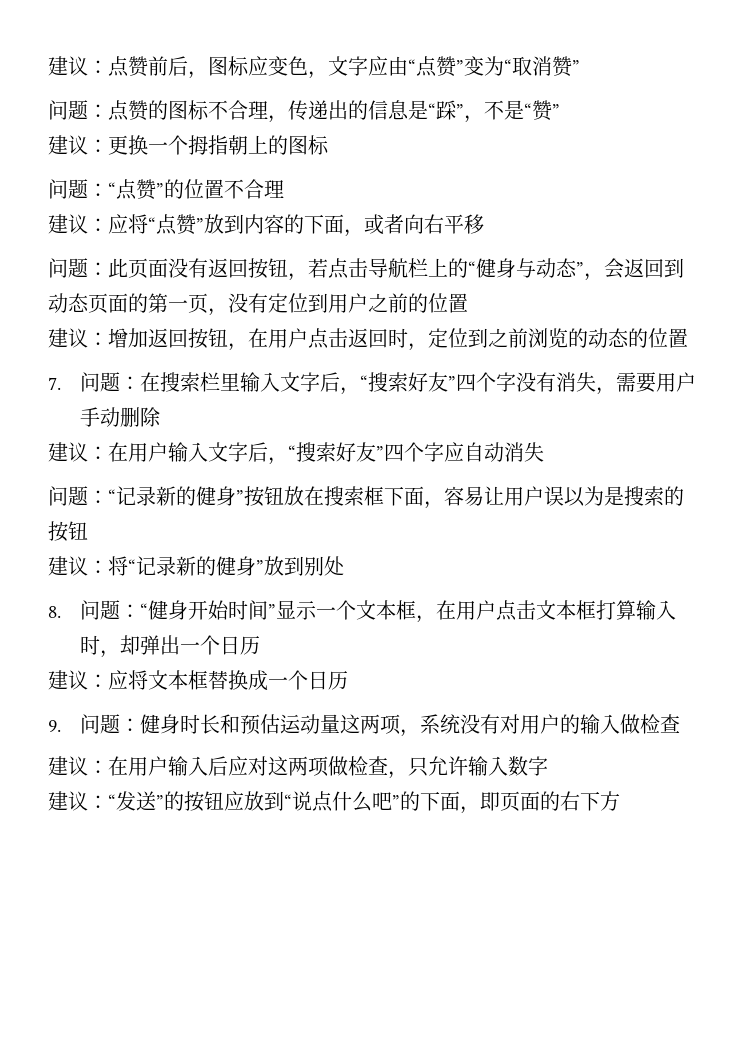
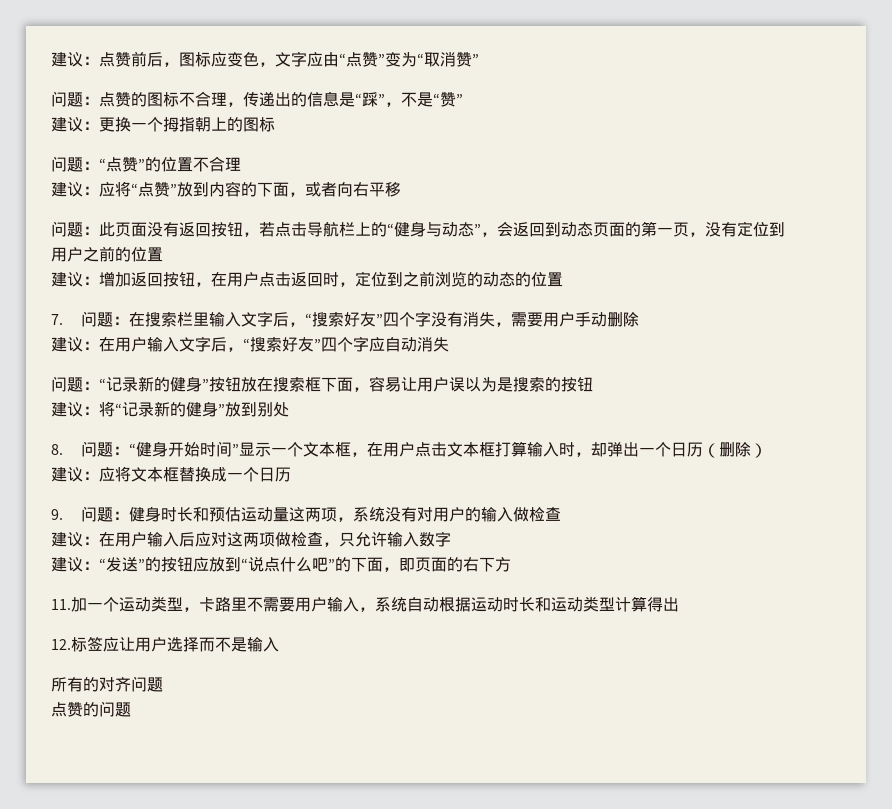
(261, 645) none -> [703,442,768,458] （删除）
(620, 801) none -> [51,596,679,612] [51,636,279,652] [51,676,163,692] [51,701,131,717] // 11.加一个运动类型，卡路里不需要用户输入，系统自动根据运动时长和运动类型计算得出 // 12.标签应让用户选择而不是输入 // 所有的对齐问题 // 点赞的问题

